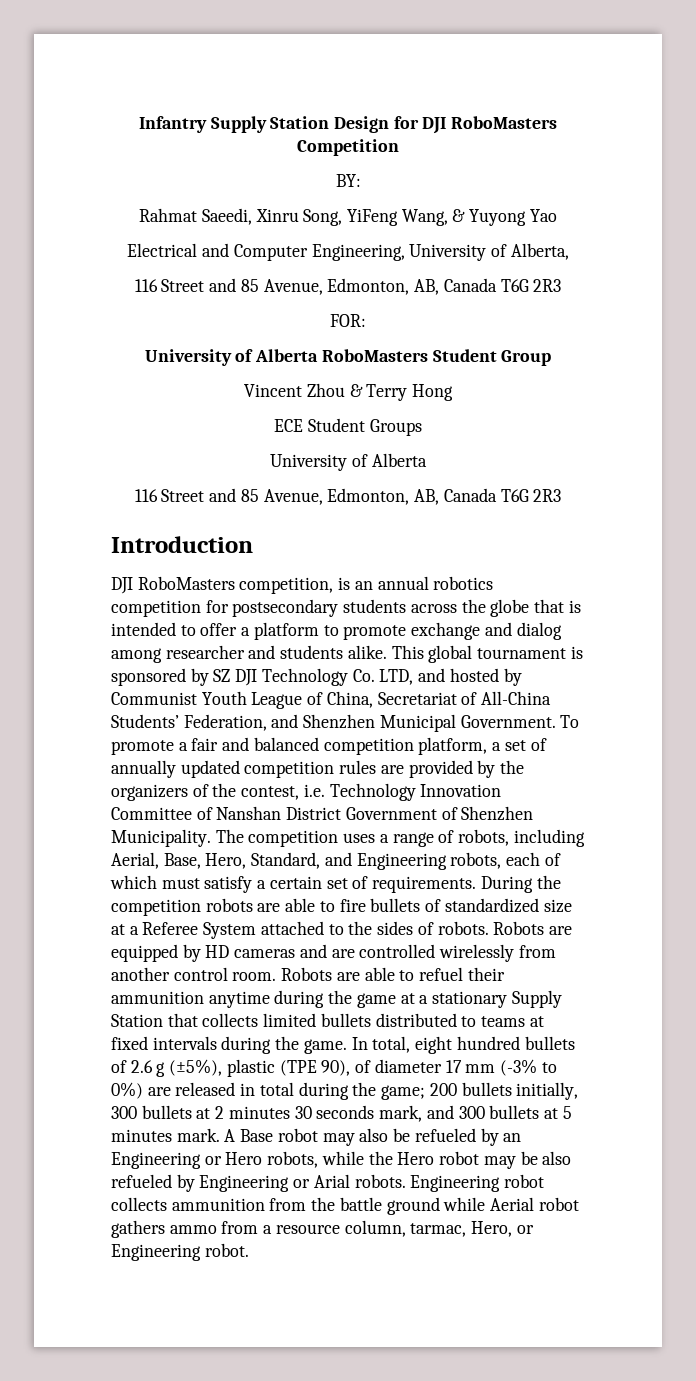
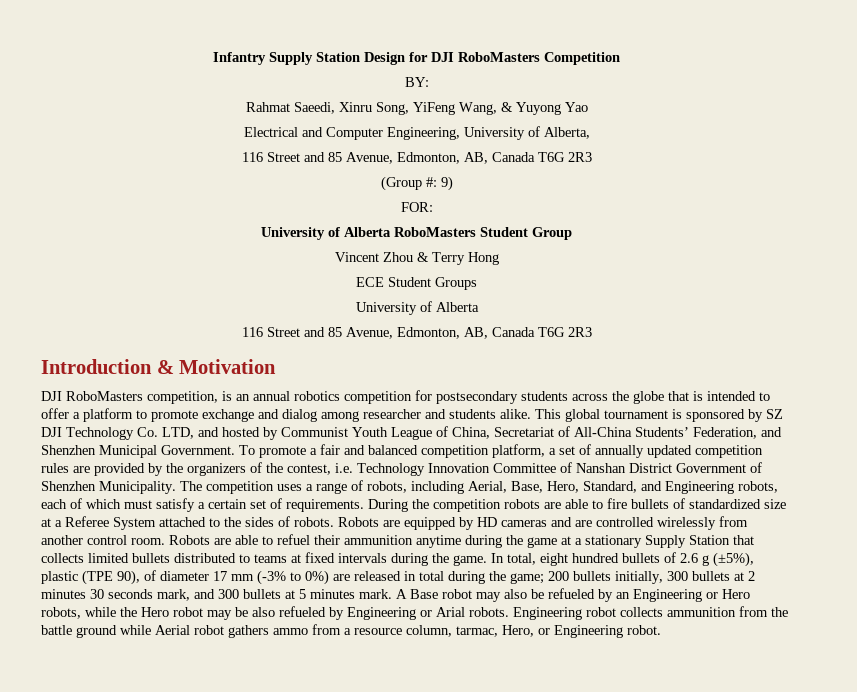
(562, 285) none -> [380,176,453,191] // (Group #: 9)
(253, 544) none -> [156,359,277,374] & Motivation

